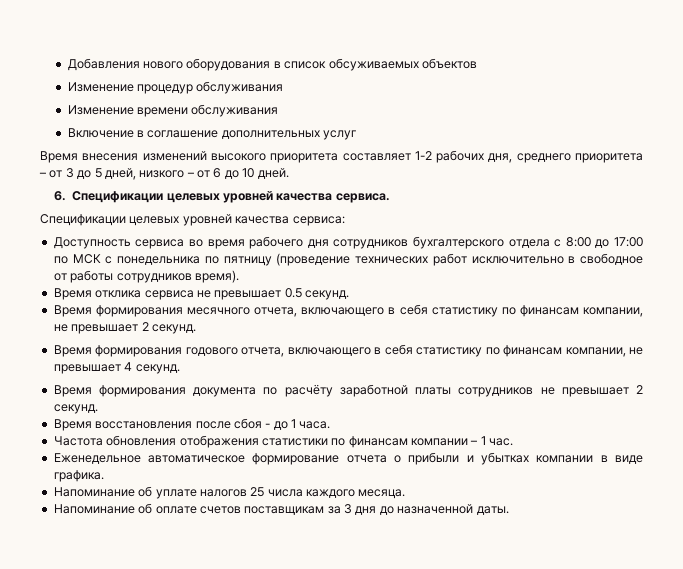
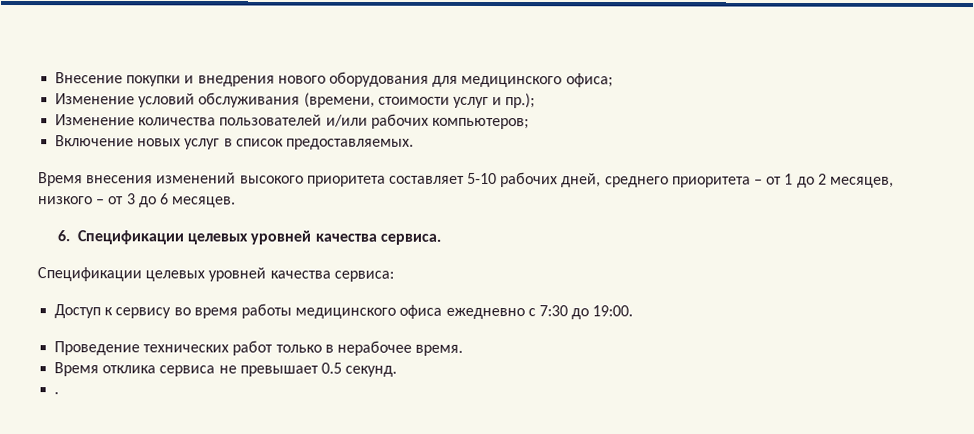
[67,58,477,71] [67,81,284,94] [67,104,279,117] [67,128,357,140] Добавления нового оборудования в список обсуживаемых объектов // Изменение процедур обслуживания // Изменение времени обслуживания // Включение в соглашение дополнительных услуг -> [55,71,613,88] [55,92,536,109] [55,113,529,130] [55,135,414,150] Внесение покупки и внедрения нового оборудования для медицинского офиса; // Изменение условий обслуживания (времени, стоимости услуг и пр.); // Изменение количества пользователей и/или рабочих компьютеров; // Включение новых услуг в список предоставляемых.
[414,150,513,163] 1-2 рабочих дня, -> [467,172,602,188] 5-10 рабочих дней,
[65,168,289,180] 3 до 5 дней, низкого – от 6 до 10 дней. -> [784,173,894,188] [38,193,237,208] 1 до 2 месяцев, низкого – от 3 до 6 месяцев.
[53,236,643,249] [53,253,643,266] [53,270,239,283] Доступность сервиса во время рабочего дня сотрудников бухгалтерского отдела с 8:00 до 17:00 по МСК с понедельника по пятницу (проведение технических работ исключительно в свободное от работы сотрудников время). -> [54,303,634,320] [54,340,464,356] Доступ к сервису во время работы медицинского офиса ежедневно с 7:30 до 19:00. // Проведение технических работ только в нерабочее время.
[53,304,643,317] [53,322,196,334] [53,344,644,357] [53,362,180,374] [53,384,644,397] [53,404,98,414] [53,418,331,431] [53,435,514,448] [53,452,643,465] [53,470,104,482] [53,486,406,499] [53,503,509,515] Время формирования месячного отчета, включающего в себя статистику по финансам компании, не превышает 2 секунд. // Время формирования годового отчета, включающего в себя статистику по финансам компании, не превышает 4 секунд. // Время формирования документа по расчёту заработной платы сотрудников не превышает 2 секунд. // Время восстановления после сбоя - до 1 часа. // Частота обновления отображения статистики по финансам компании – 1 час. // Еженедельное автоматическое формирование отчета о прибыли и убытках компании в виде графика. // Напоминание об уплате налогов 25 числа каждого месяца. // Напоминание об оплате счетов поставщикам за 3 дня до назначенной даты. -> [54,392,60,395] .

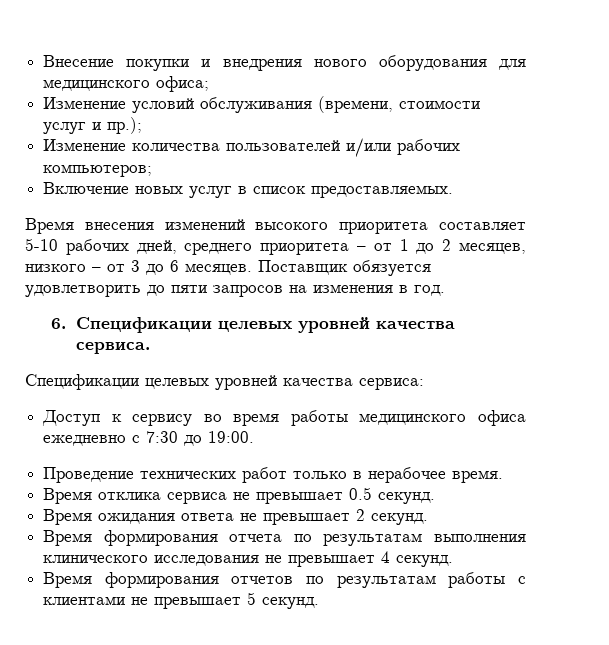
(237, 202) none -> [258,260,431,276] [25,284,445,297] Поставщик обязуется удовлетворить до пяти запросов на изменения в год.
[54,392,60,395] . -> [43,509,429,525] [43,530,526,546] [43,551,454,567] [43,572,526,588] [43,592,320,609] Время ожидания ответа не превышает 2 секунд. // Время формирования отчета по результатам выполнения клинического исследования не превышает 4 секунд. // Время формирования отчетов по результатам работы с клиентами не превышает 5 секунд.

